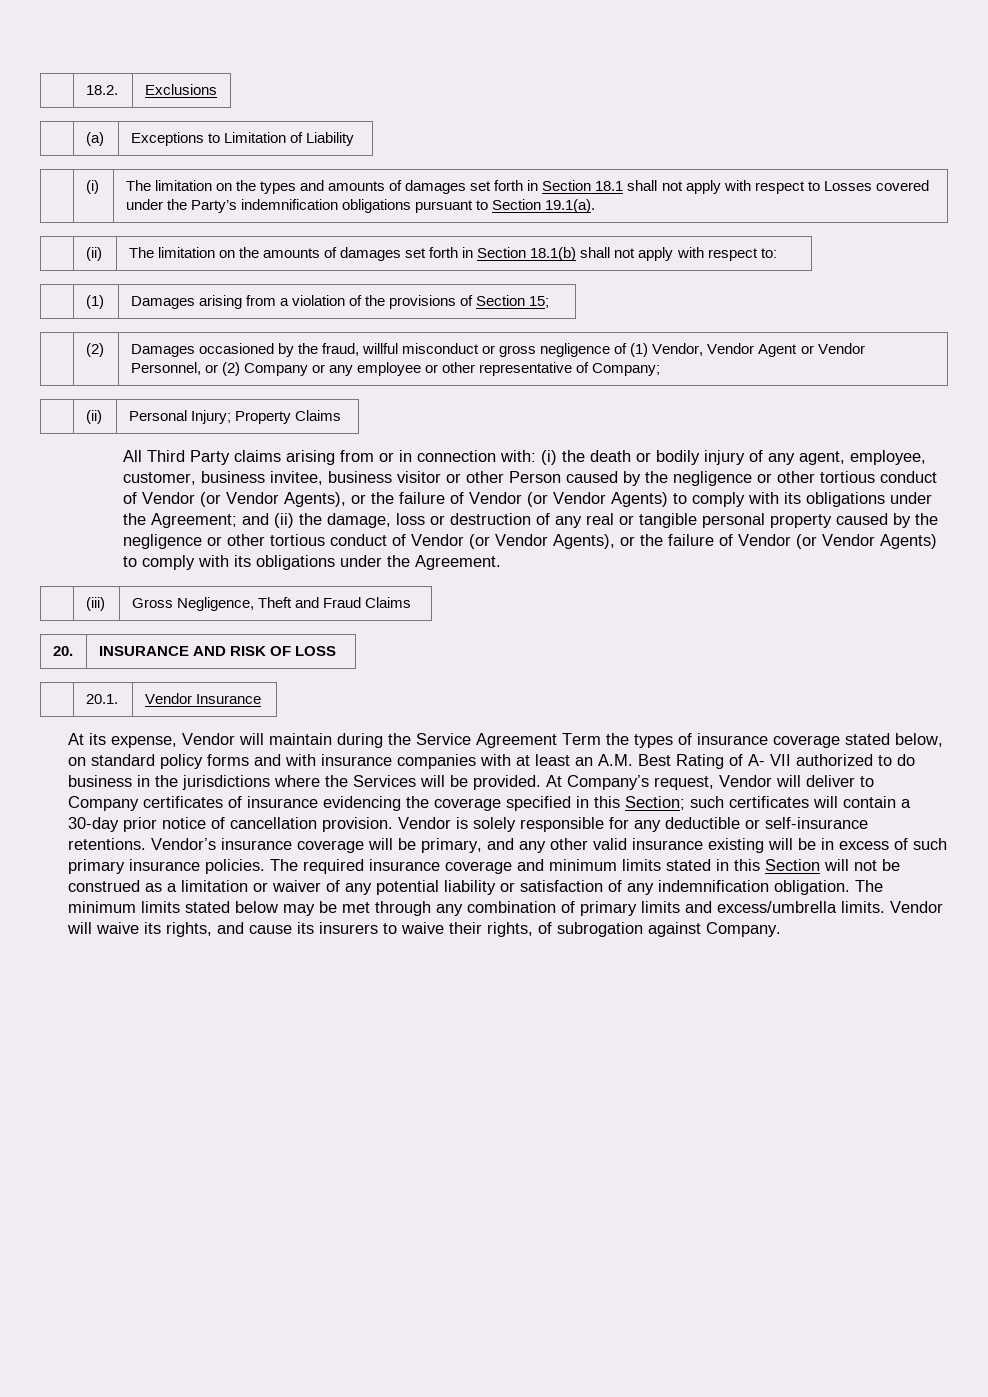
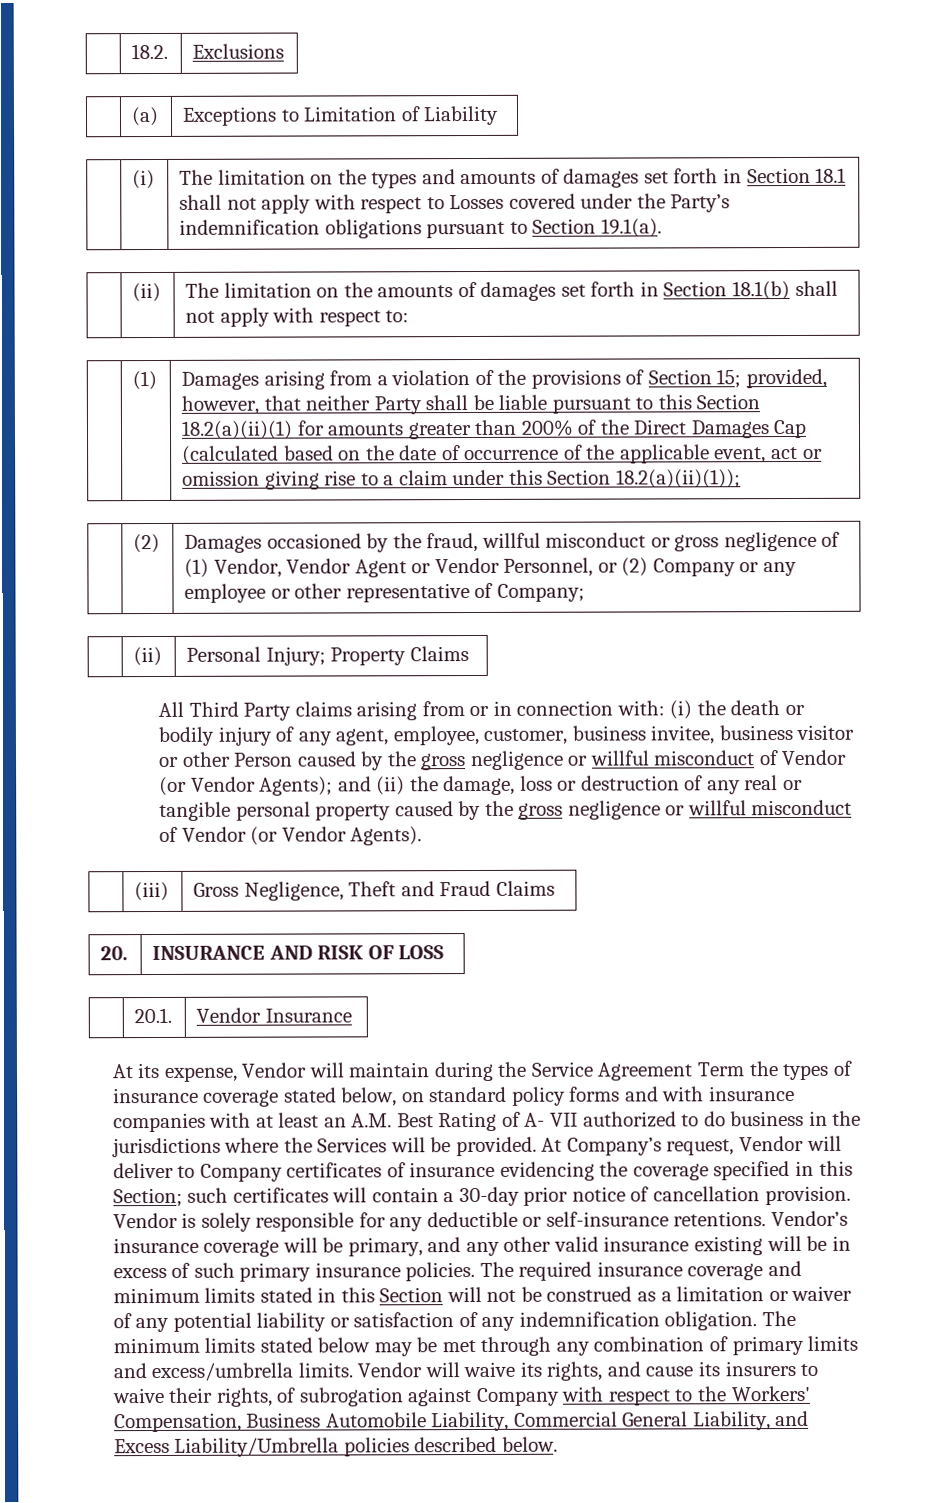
(550, 302) none -> [746,368,828,389] [181,394,761,415] [181,419,808,440] [182,444,823,465] [182,469,741,490] provided, however, that neither Party shall be liable pursuant to this Section 18.2(a)(ii)(1) for amounts greater than 200% of the Direct Damages Cap (calculated based on the date of occurrence of the applicable event, act or omission giving rise to a claim under this Section 18.2(a)(ii)(1));
[673,471,938,486] [123,492,933,507] [123,513,238,528] negligence or other tortious conduct of Vendor (or Vendor Agents), or the failure of Vendor (or Vendor Agents) to comply with its obligations under the Agreement; -> [421,749,848,771] [158,776,334,796] gross negligence or willful misconduct of Vendor (or Vendor Agents);
[123,534,938,549] [123,555,502,570] negligence or other tortious conduct of Vendor (or Vendor Agents), or the failure of Vendor (or Vendor Agents) to comply with its obligations under the Agreement. -> [518,799,853,820] [158,826,423,846] gross negligence or willful misconduct of Vendor (or Vendor Agents).
[705,922,781,937] Company. -> [475,1385,811,1406] [113,1410,810,1433] [113,1436,558,1457] Company with respect to the Workers' Compensation, Business Automobile Liability, Commercial General Liability, and Excess Liability/Umbrella policies described below.

